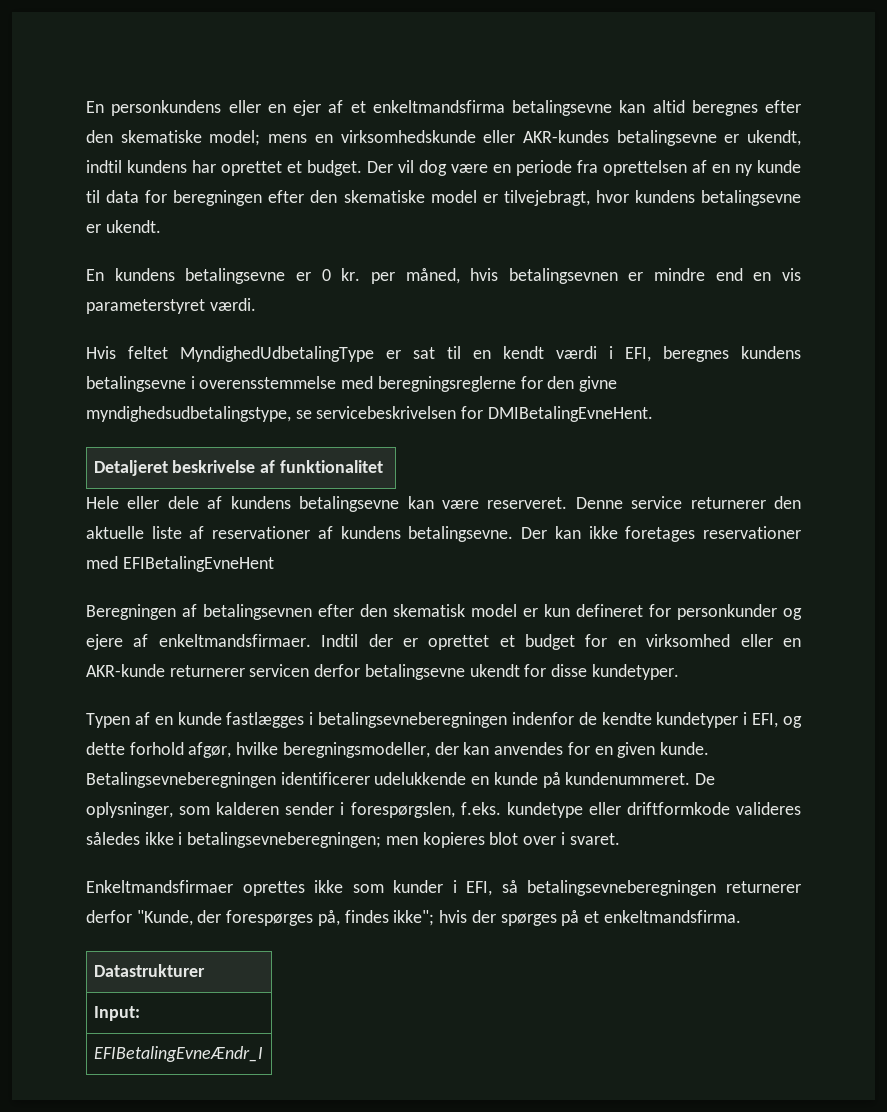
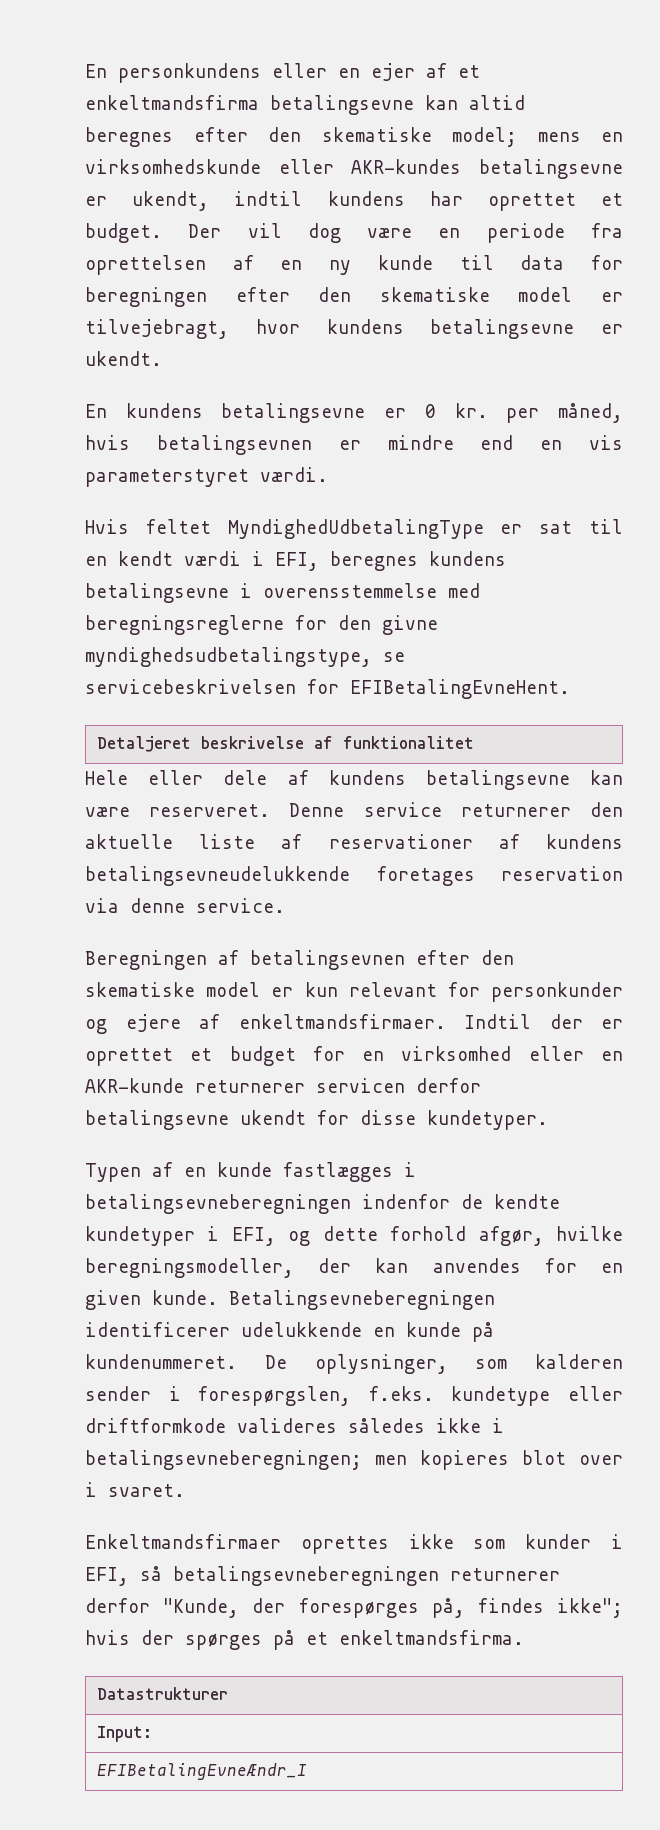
[487,406,653,422] DMIBetalingEvneHent. -> [350,679,570,699] EFIBetalingEvneHent.
[408,526,802,542] [86,556,274,572] betalingsevne. Der kan ikke foretages reservationer med EFIBetalingEvneHent -> [85,866,623,886] [85,898,285,913] betalingsevneudelukkende foretages reservation via denne service.
[393,604,465,617] skematisk -> [85,982,195,997] skematiske
[576,604,643,617] defineret -> [348,982,437,997] relevant

